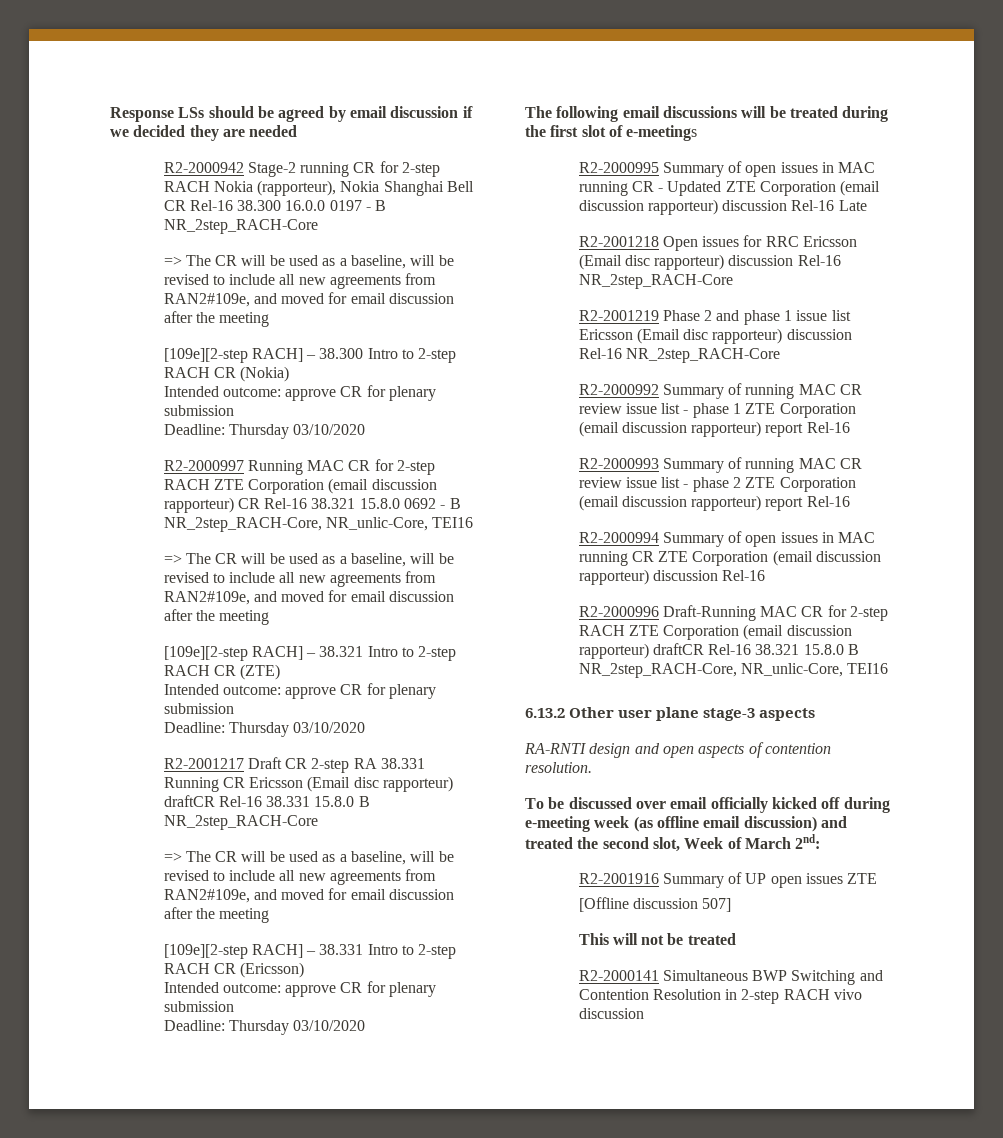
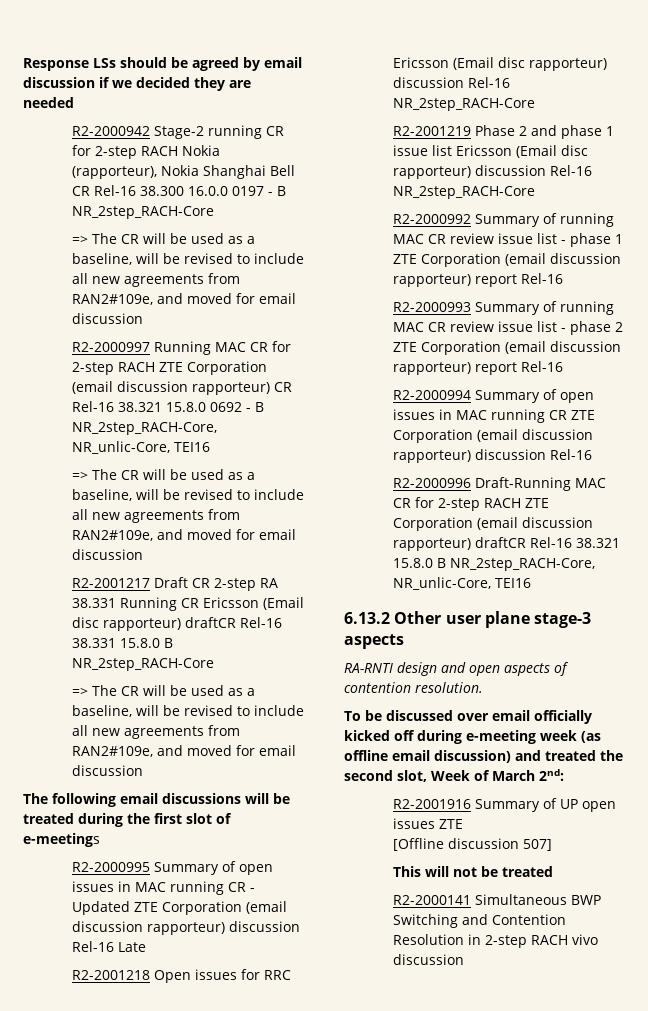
[163,311,270,327] [163,348,457,363] [163,366,290,382] [163,385,437,401] [163,405,234,416] [163,424,366,439] after the meeting // [109e][2-step RACH] – 38.300 Intro to 2-step RACH CR (Nokia) // Intended outcome: approve CR for plenary submission // Deadline: Thursday 03/10/2020 -> (143, 318) none
[163,609,270,625] [163,646,457,661] [163,664,281,680] [163,683,437,699] [163,703,234,714] [163,722,366,737] after the meeting // [109e][2-step RACH] – 38.321 Intro to 2-step RACH CR (ZTE) // Intended outcome: approve CR for plenary submission // Deadline: Thursday 03/10/2020 -> (143, 554) none
[163,907,270,923] [163,944,457,959] [163,962,305,978] [163,981,437,997] [163,1001,234,1012] [163,1020,366,1035] after the meeting // [109e][2-step RACH] – 38.331 Intro to 2-step RACH CR (Ericsson) // Intended outcome: approve CR for plenary submission // Deadline: Thursday 03/10/2020 -> (143, 770) none

